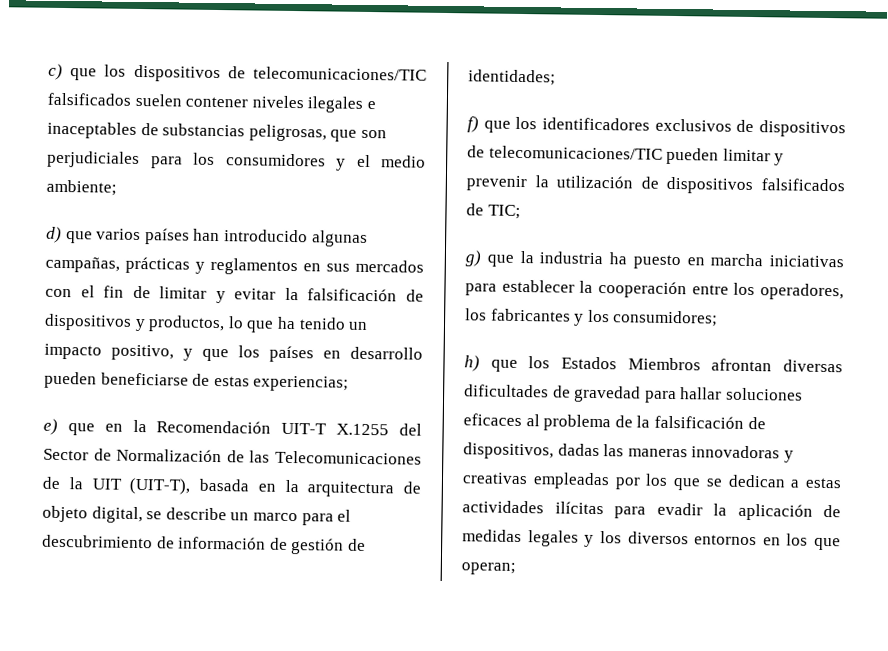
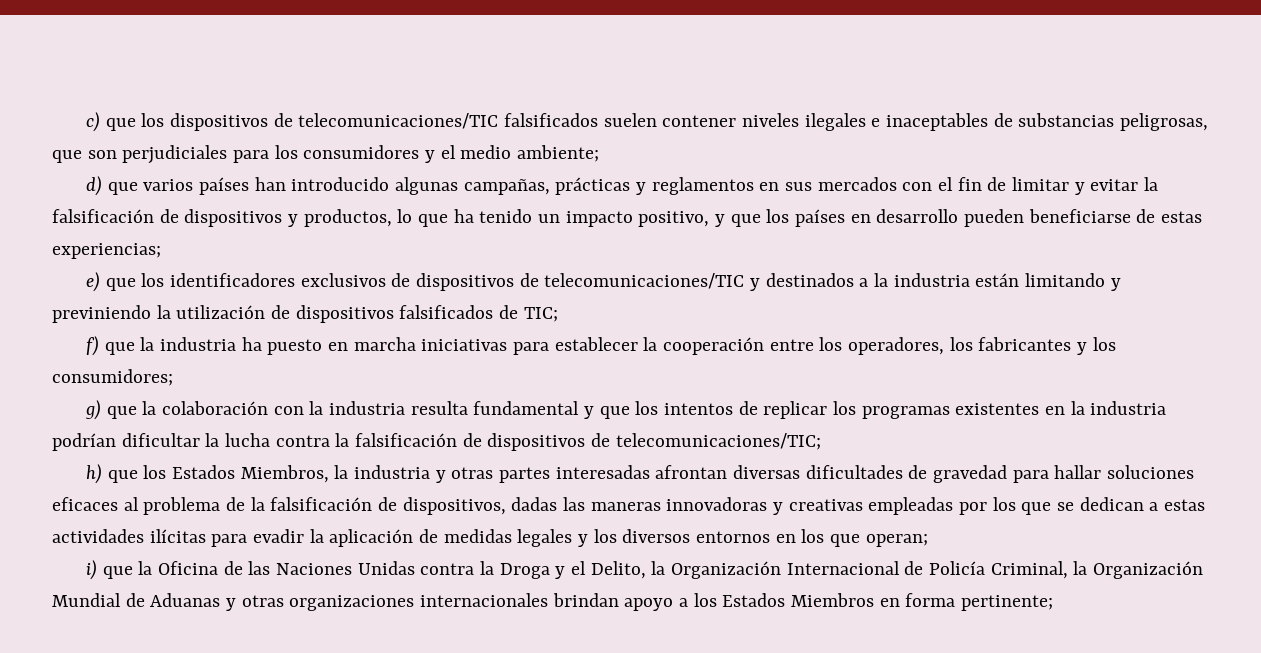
[104,419,422,436] [43,448,422,465] [42,476,421,498] [42,505,352,526] [42,534,366,555] [468,69,556,86] [467,116,511,133] en la Recomendación UIT-T X.1255 del Sector de Normalización de las Telecomunicaciones de la UIT (UIT-T), basada en la arquitectura de objeto digital, se describe un marco para el descubrimiento de información de gestión de identidades; // f) que -> (136, 284) none
[666,147,785,166] [466,175,527,192] pueden limitar y prevenir -> [750,273,1121,291] [52,305,151,323] y destinados a la industria están limitando y previniendo
[465,250,481,267] g) -> [86,336,100,356] f)
[464,355,701,372] h) que los Estados Miembros -> [85,400,1167,420] [52,433,821,451] [86,464,650,484] g) que la colaboración con la industria resulta fundamental y que los intentos de replicar los programas existentes en la industria podrían dificultar la lucha contra la falsificación de dispositivos de telecomunicaciones/TIC; // h) que los Estados Miembros, la industria y otras partes interesadas
(516, 568) none -> [86,560,1204,580] [52,593,1054,611] // i) que la Oficina de las Naciones Unidas contra la Droga y el Delito, la Organización Internacional de Policía Criminal, la Organización Mundial de Aduanas y otras organizaciones internacionales brindan apoyo a los Estados Miembros en forma pertinente;

